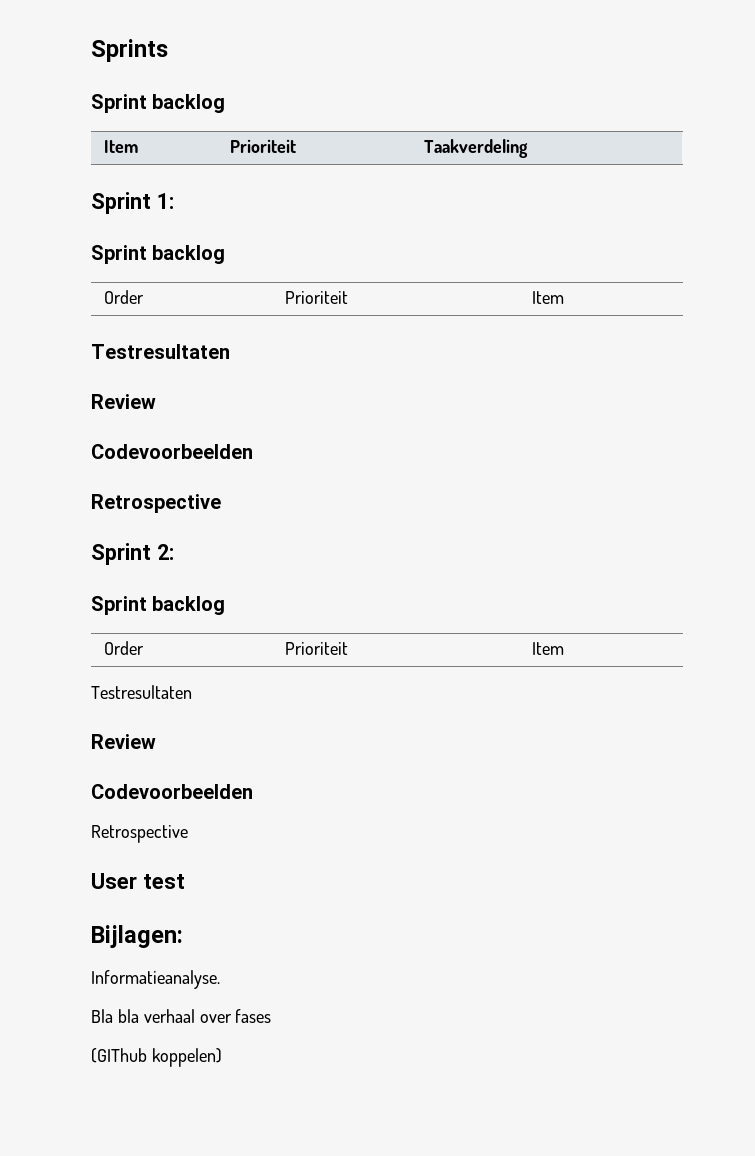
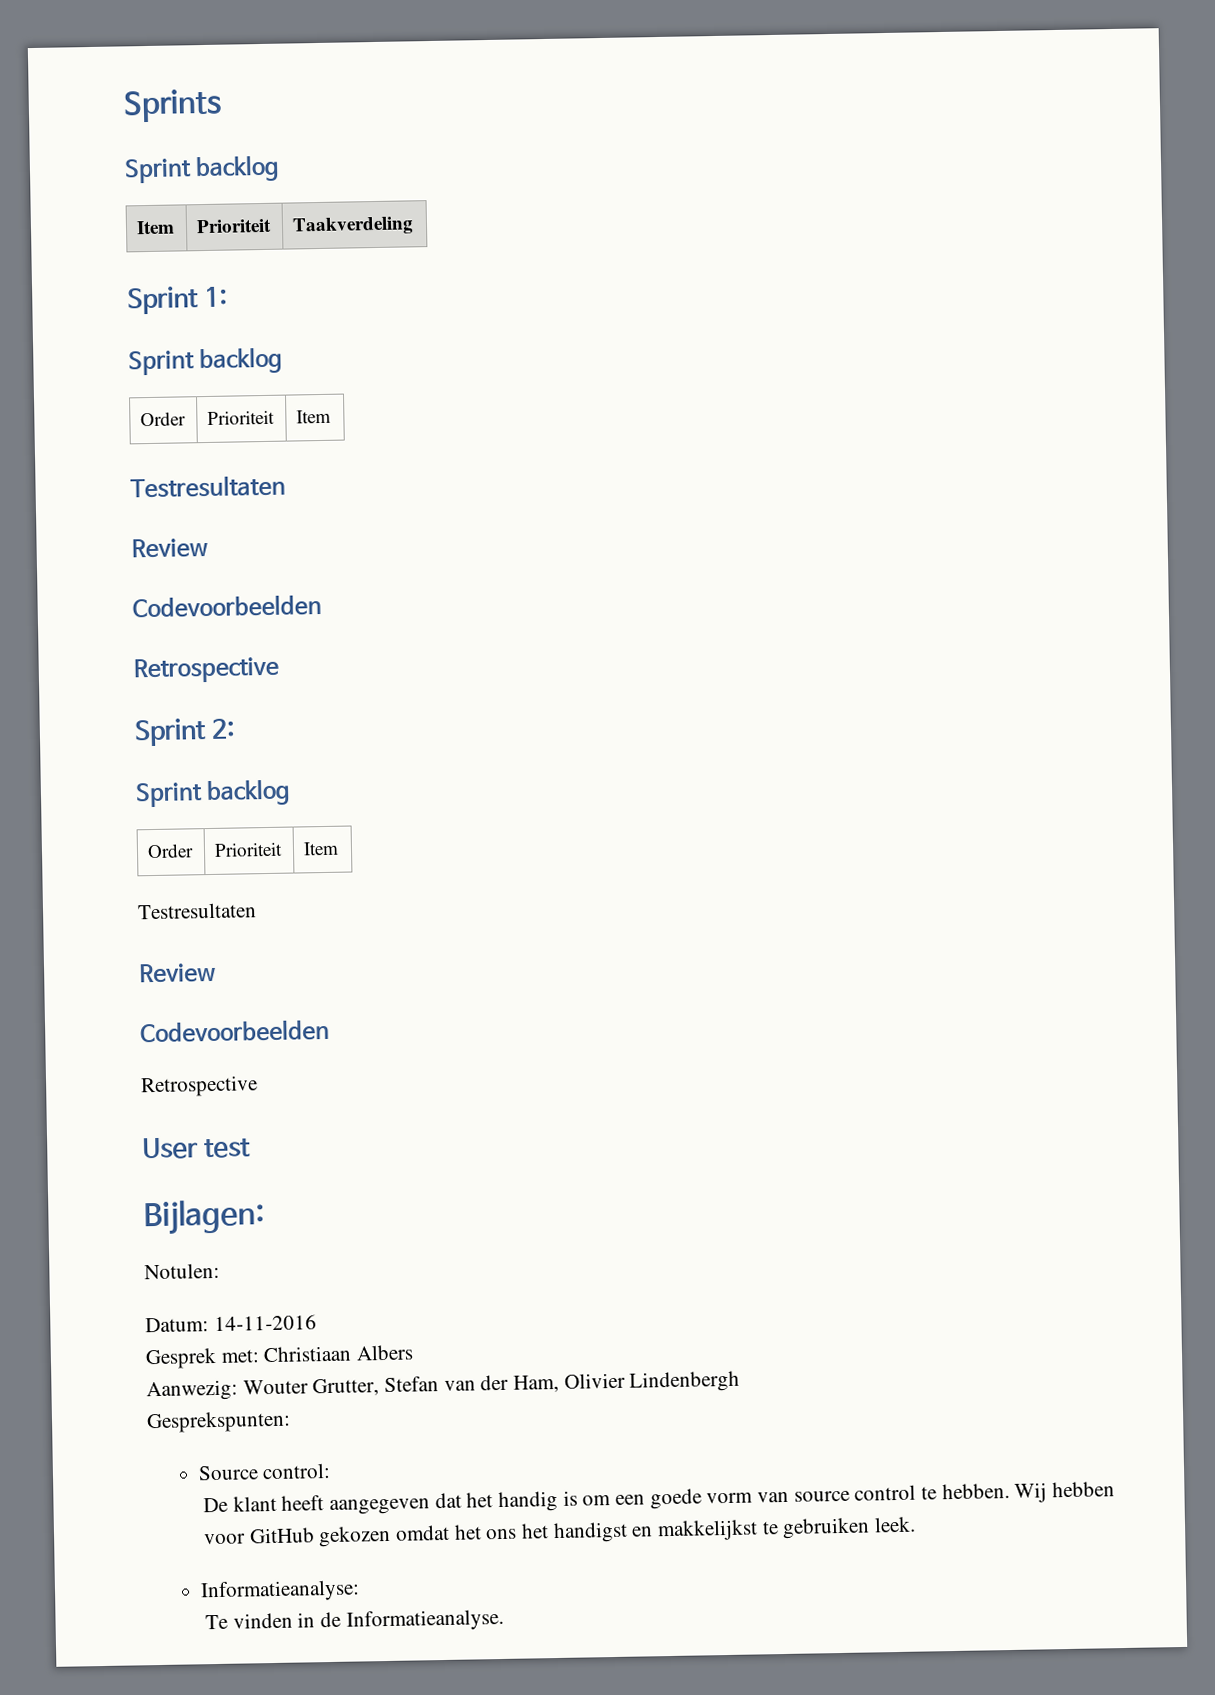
[91,970,220,989] [91,1009,272,1023] [91,1048,222,1067] Informatieanalyse. // Bla bla verhaal over fases // (GIThub koppelen) -> [144,1262,220,1280] [145,1314,317,1333] [145,1344,414,1370] [146,1370,741,1402] [146,1410,291,1434] [197,1462,332,1481] [203,1481,1116,1516] [204,1516,917,1548] [199,1579,360,1603] [205,1608,504,1632] Notulen: // Datum: 14-11-2016 // Gesprek met: Christiaan Albers // Aanwezig: Wouter Grutter, Stefan van der Ham, Olivier Lindenbergh // Gesprekspunten: // Source control: // De klant heeft aangegeven dat het handig is om een goede vorm van source control te hebben. Wij hebben voor GitHub gekozen omdat het ons het handigst en makkelijkst te gebruiken leek. // Informatieanalyse: // Te vinden in de Informatieanalyse.

